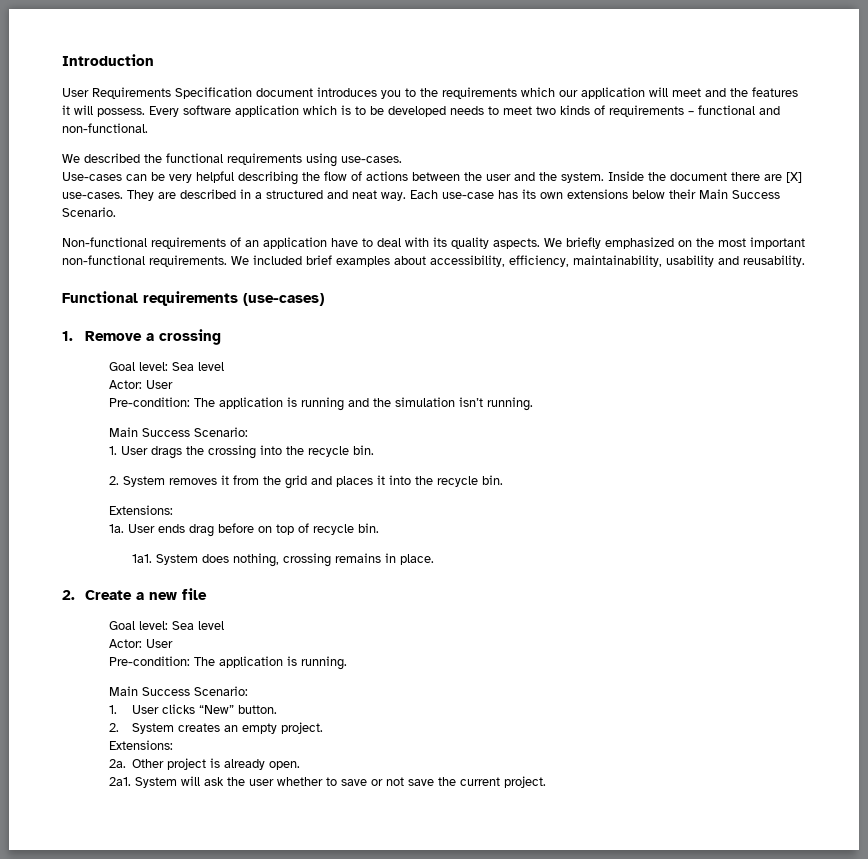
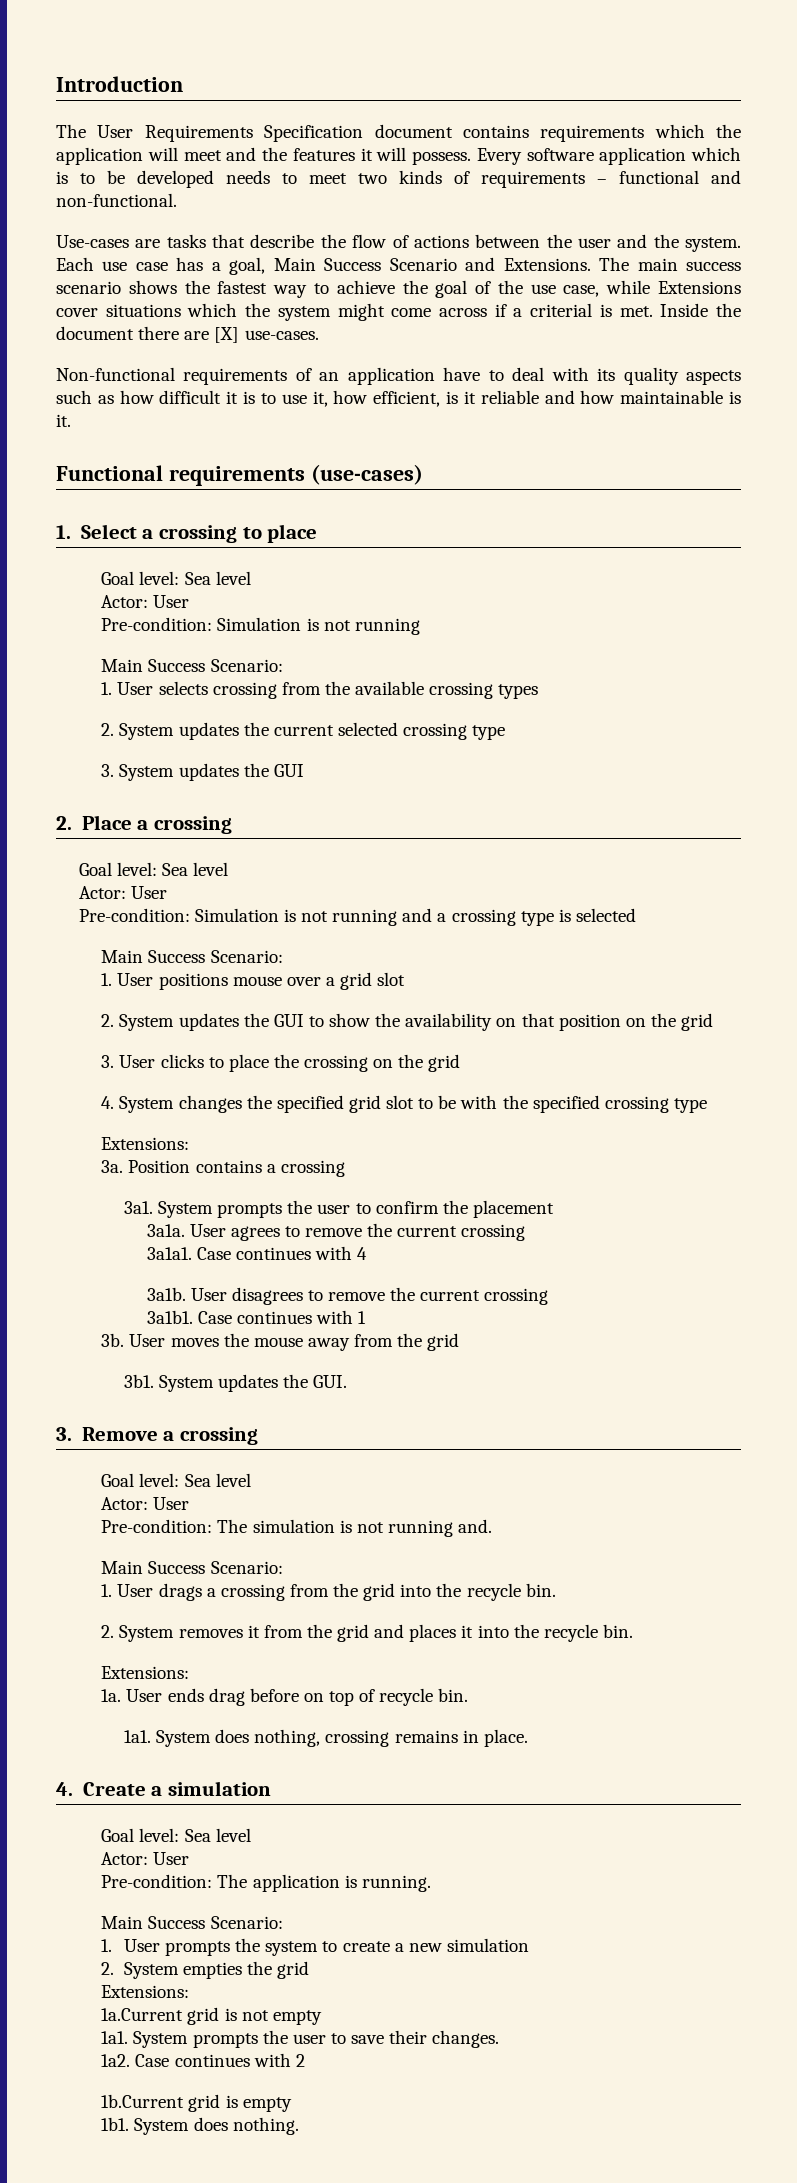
(154, 60) none -> [56,124,86,138] The
[317,87,438,99] introduces you to the -> [462,125,529,138] contains
[559,90,578,97] our -> [716,124,741,138] the
[62,153,402,167] [62,171,298,185] We described the functional requirements using use-cases. // Use-cases can be very helpful describing -> [56,234,315,248] Use-cases are tasks that describe
(604, 177) none -> [56,257,741,275] [56,280,741,298] [56,303,653,321] Each use case has a goal, Main Success Scenario and Extensions. The main success scenario shows the fastest way to achieve the goal of the use case, while Extensions cover situations which the system might come across if a criterial is met.
[127,189,780,201] [62,207,116,217] They are described in a structured and neat way. Each use-case has its own extensions below their Main Success Scenario. -> (319, 335) none
[493,237,805,249] [62,255,805,267] [62,291,324,306] [62,331,73,341] aspects. We briefly emphasized on the most important non-functional requirements. We included brief examples about accessibility, efficiency, maintainability, usability and reusability. // Functional requirements (use-cases) // 1. -> [686,370,741,385] [56,390,742,407] [56,414,71,427] [56,464,423,486] [56,524,318,543] [101,571,251,585] [101,595,190,608] [101,617,420,635] [101,659,283,672] [101,681,539,699] [101,722,506,740] [101,763,304,781] [56,815,232,834] [78,862,229,876] [78,886,167,899] [78,908,636,926] [101,950,283,963] [101,972,406,990] [101,1013,714,1031] [101,1054,461,1072] [101,1095,707,1113] [101,1137,190,1150] [101,1160,345,1177] [123,1200,554,1218] [146,1223,526,1241] [146,1246,368,1260] [146,1287,549,1305] [146,1310,367,1324] [101,1333,460,1351] [123,1374,348,1392] [56,1427,72,1441] aspects such as how difficult it is to use it, how efficient, is it reliable and how maintainable is it. // Functional requirements (use-cases) // 1. Select a crossing to place // Goal level: Sea level // Actor: User // Pre-condition: Simulation is not running // Main Success Scenario: // 1. User selects crossing from the available crossing types // 2. System updates the current selected crossing type // 3. System updates the GUI // 2. Place a crossing // Goal level: Sea level // Actor: User // Pre-condition: Simulation is not running and a crossing type is selected // Main Success Scenario: // 1. User positions mouse over a grid slot // 2. System updates the GUI to show the availability on that position on the grid // 3. User clicks to place the crossing on the grid // 4. System changes the specified grid slot to be with the specified crossing type // Extensions: // 3a. Position contains a crossing // 3a1. System prompts the user to confirm the placement // 3a1a. User agrees to remove the current crossing // 3a1a1. Case continues with 4 // 3a1b. User disagrees to remove the current crossing // 3a1b1. Case continues with 1 // 3b. User moves the mouse away from the grid // 3b1. System updates the GUI. // 3.
[218,397,533,411] application is running and the simulation isn’t running. -> [252,1519,493,1537] simulation is not running and.
[185,445,256,459] the crossing -> [206,1583,396,1601] a crossing from the grid
[62,590,75,600] 2. -> [56,1782,73,1796] 4.
[149,588,208,600] new file -> [167,1781,271,1796] simulation
[161,704,277,714] [108,722,323,734] [108,740,173,750] [108,758,301,770] [108,776,323,788] clicks “New” button. // 2. System creates an empty project. // Extensions: // 2a. Other project is already open. // 2a1. System will ask the user whether -> [165,1938,529,1956] [101,1961,310,1979] [101,1985,190,1998] [101,2007,322,2025] [101,2030,326,2048] prompts the system to create a new simulation // 2. System empties the grid // Extensions: // 1a.Current grid is not empty // 1a1. System prompts the user
[370,776,546,788] or not save the current project. -> [389,2030,500,2048] [101,2053,305,2067] [101,2094,292,2112] [101,2117,299,2135] their changes. // 1a2. Case continues with 2 // 1b.Current grid is empty // 1b1. System does nothing.

